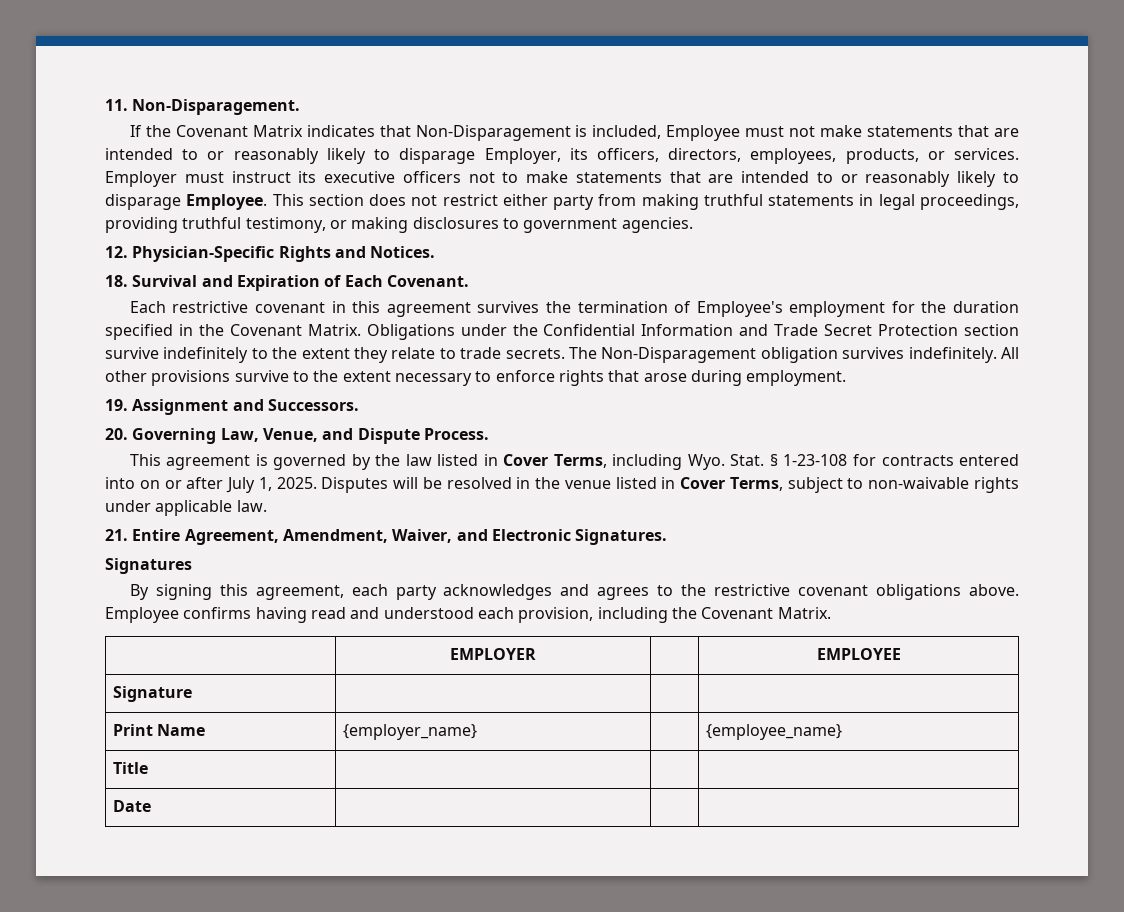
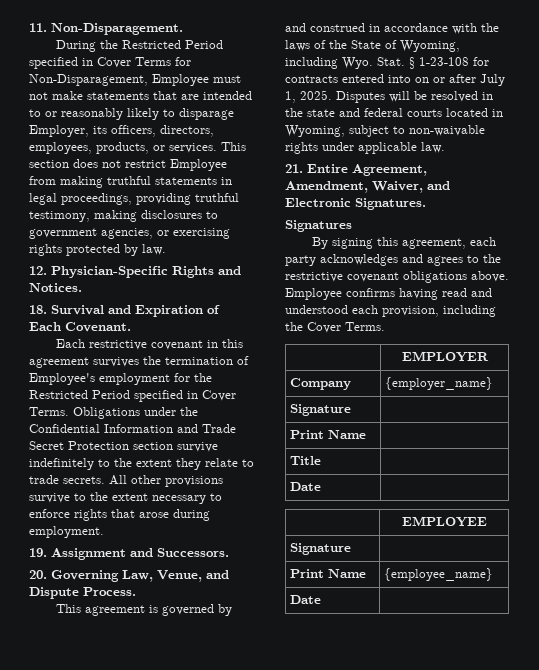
[129,125,662,141] If the Covenant Matrix indicates that Non-Disparagement is included, -> [55,40,223,52] [29,57,191,69] [29,74,148,86] During the Restricted Period specified in Cover Terms for Non-Disparagement,
[105,171,1019,187] [105,194,268,210] Employer must instruct its executive officers not to make statements that are intended to or reasonably likely to disparage Employee. -> (217, 148) none
[502,194,595,210] either party -> [170,159,227,171] Employee
[329,220,347,229] or -> (90, 216) none
[621,217,693,233] agencies. -> [101,228,230,239] [29,244,166,256] agencies, or exercising rights protected by law.
[952,301,1019,313] [105,324,361,340] duration specified in the Covenant Matrix. -> [29,390,236,402] [29,407,69,416] Restricted Period specified in Cover Terms.
[568,347,997,363] The Non-Disparagement obligation survives indefinitely. -> (105, 480) none
[375,454,607,468] the law listed in Cover Terms, -> [285,23,499,34] [285,40,460,52] and construed in accordance with the laws of the State of Wyoming,
[564,477,783,491] venue listed in Cover Terms, -> [307,108,503,117] [285,125,345,137] state and federal courts located in Wyoming,
[701,607,831,619] Covenant Matrix. -> [307,322,385,333] Cover Terms.
(536, 654) | -> [290,378,352,390] [385,377,494,390] [290,404,352,416] [290,430,367,439] [290,456,322,465] [290,482,322,491] // Company | {employer_name} // Signature | // Print Name | // Title | // Date | //
[112,724,205,736] [342,724,477,740] | | // Print Name | {employer_name} | -> [290,569,367,578] // Print Name
[112,762,148,774] [112,800,151,812] // Title | | | // Date | | | -> [290,595,322,604] // Date |

